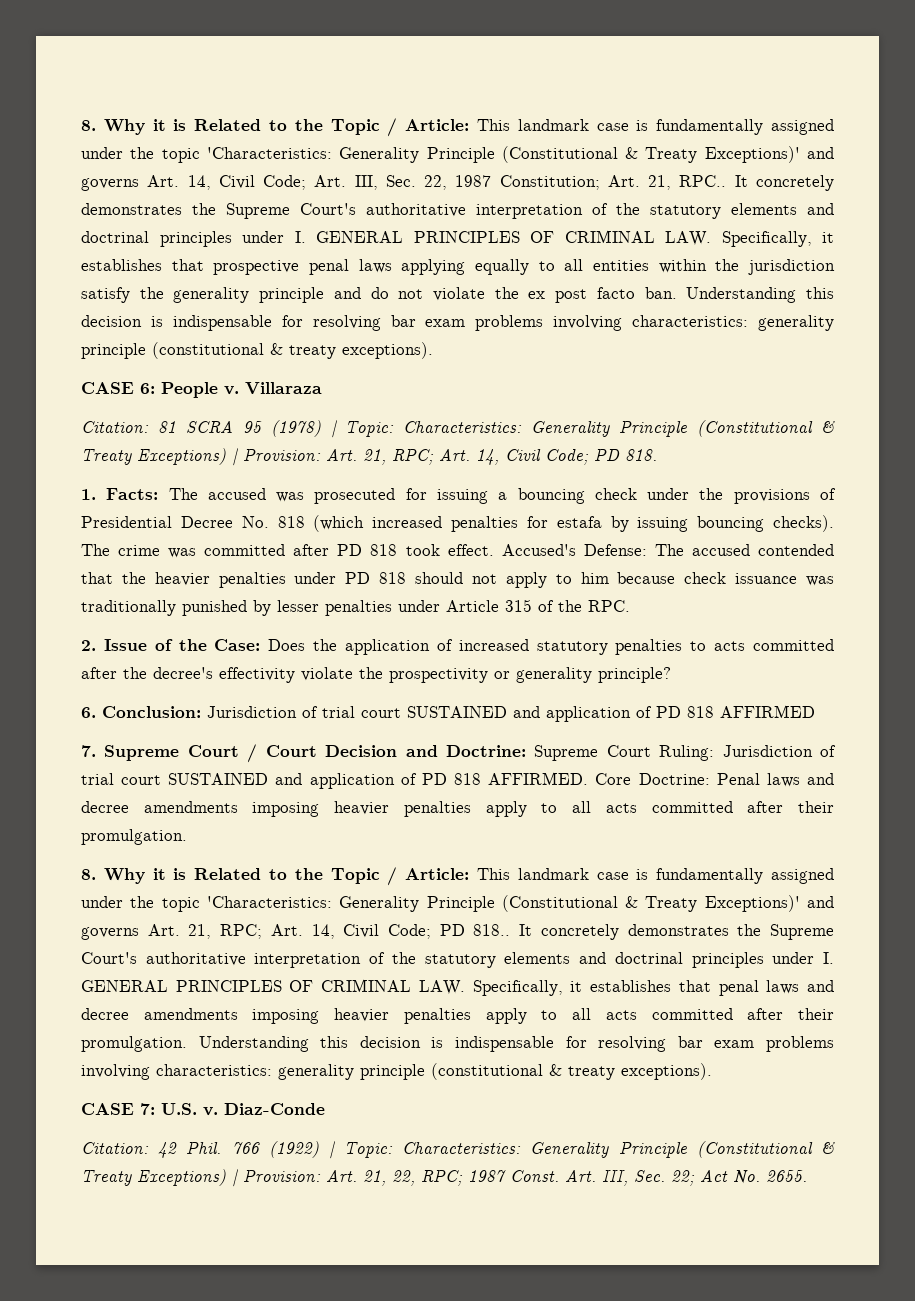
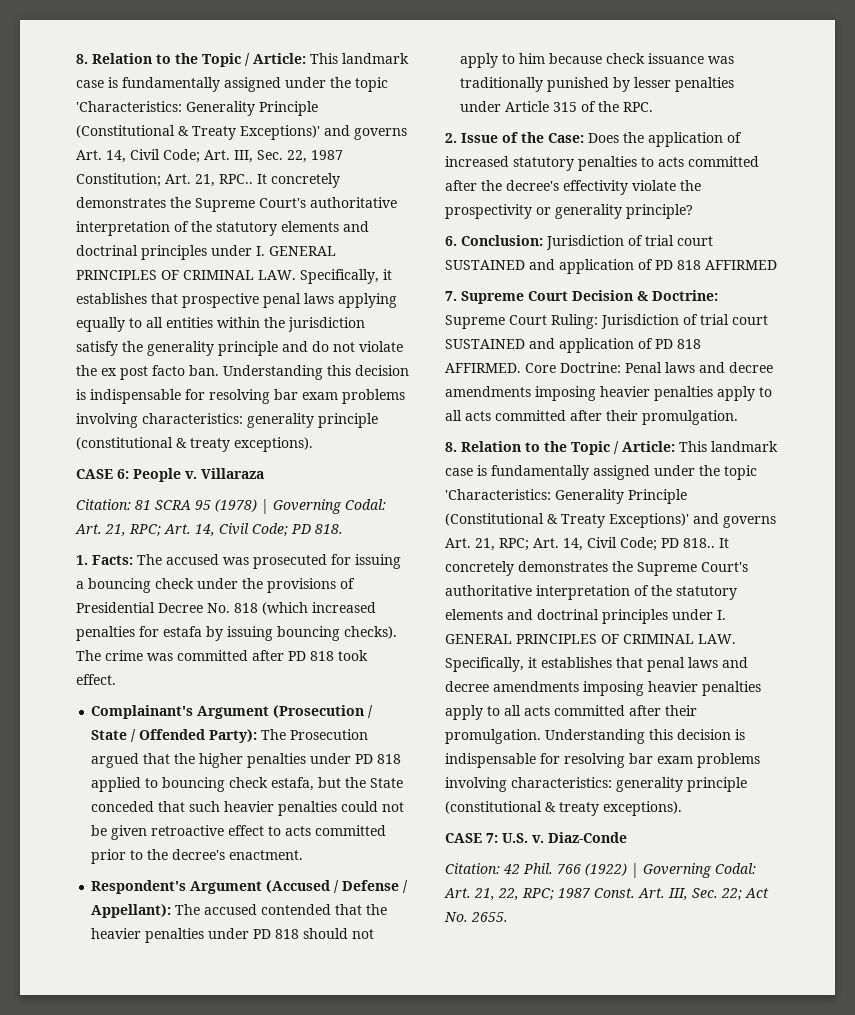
[81,119,262,135] 8. Why it is Related -> [76,53,152,64] 8. Relation
[345,420,835,437] [81,448,321,466] Topic: Characteristics: Generality Principle (Constitutional & Treaty Exceptions) | Provision: -> [273,499,386,514] Governing Codal:
[501,544,647,556] Accused's Defense: -> [91,705,374,719] [91,729,369,743] [91,753,402,768] [91,777,404,792] [91,801,405,816] [91,825,387,840] [91,849,304,864] [91,880,409,894] [91,904,172,918] // Complainant's Argument (Prosecution / State / Offended Party): The Prosecution argued that the higher penalties under PD 818 applied to bouncing check estafa, but the State conceded that such heavier penalties could not be given retroactive effect to acts committed prior to the decree's enactment. // Respondent's Argument (Accused / Defense / Appellant):
[247,744,438,763] / Court Decision and -> [572,290,649,301] Decision &
[103,868,262,884] Why it is Related -> [461,441,521,452] Relation
[344,1141,835,1158] [81,1169,321,1187] Topic: Characteristics: Generality Principle (Constitutional & Treaty Exceptions) | Provision: -> [643,863,756,878] Governing Codal:

